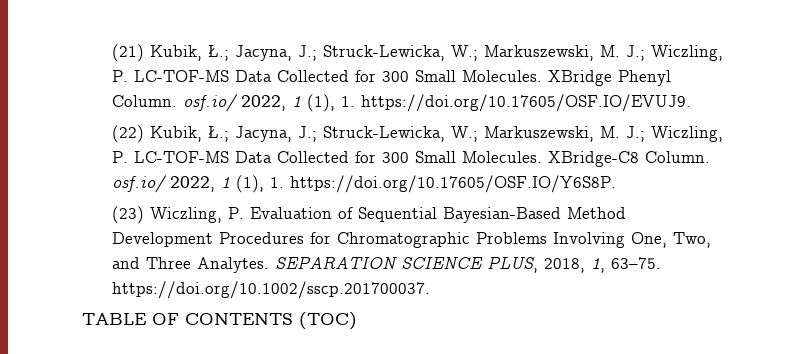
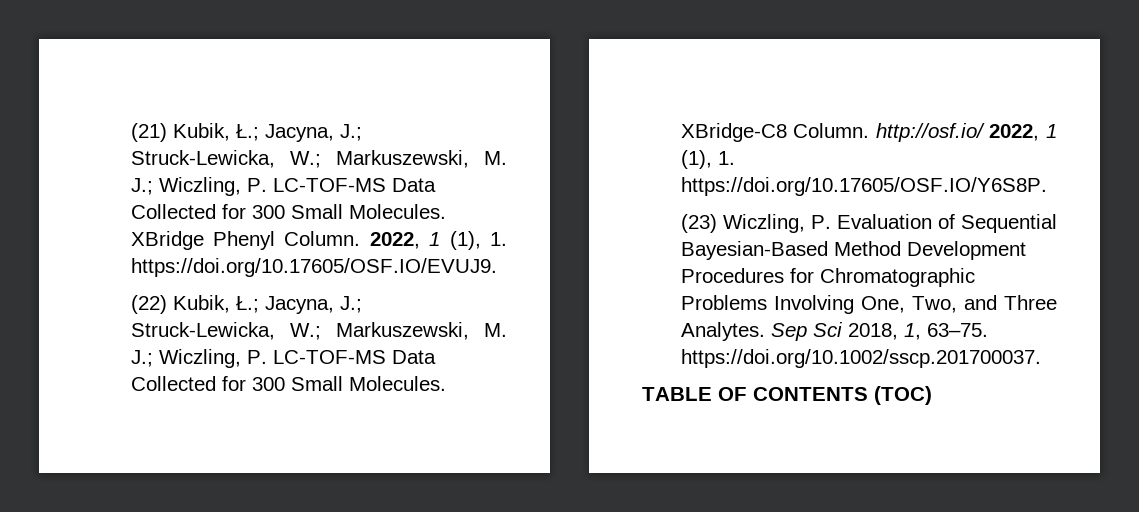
[183,94,239,112] osf.io/ -> (361, 238) none
[112,175,168,193] osf.io/ -> [875,123,985,142] http://osf.io/
[275,256,539,273] SEPARATION SCIENCE PLUS, -> [770,322,843,341] Sep Sci

